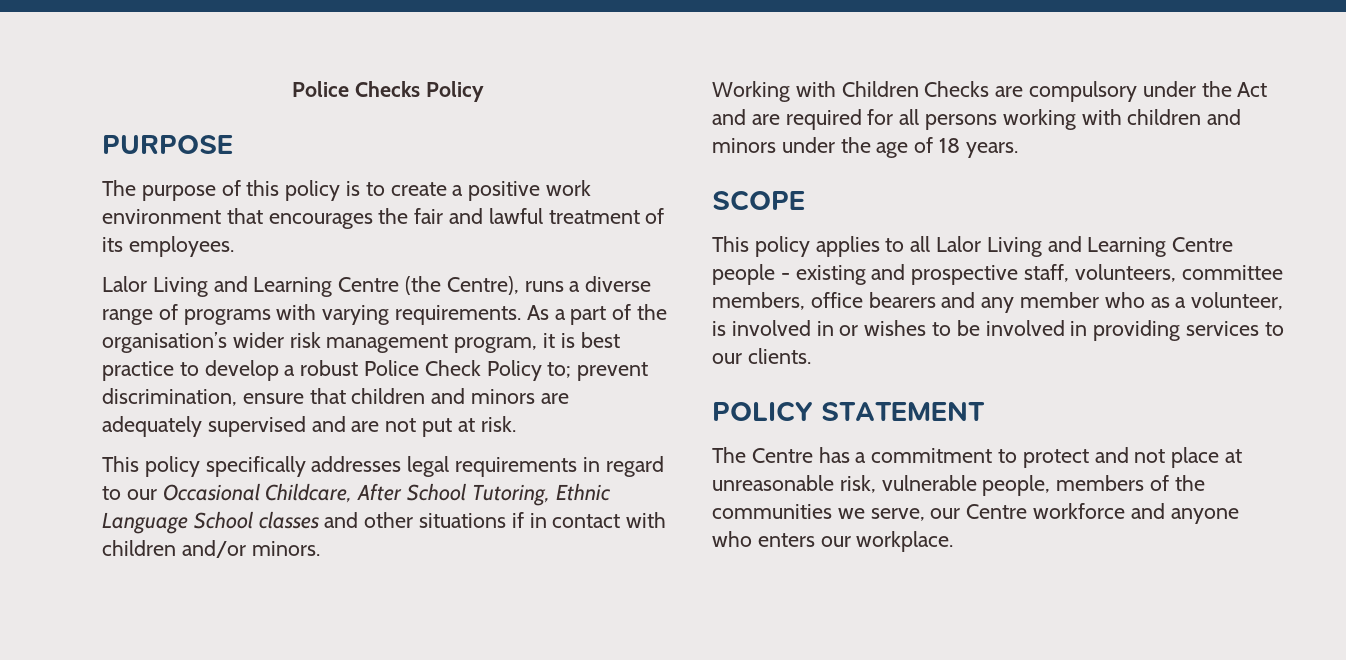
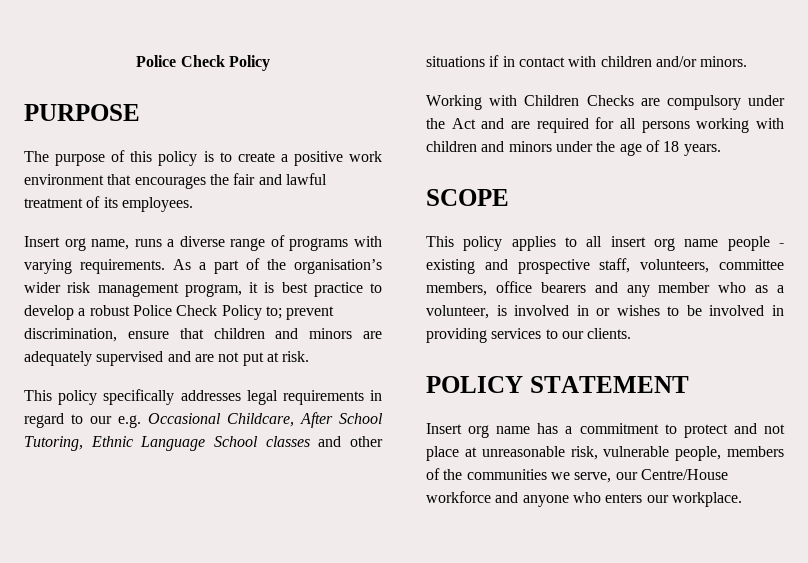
[292,81,420,97] Police Checks -> [136,55,225,67] Police Check
[102,276,519,297] Lalor Living and Learning Centre (the Centre), -> [24,236,130,251] Insert org name,
(157, 494) none -> [118,415,141,428] e.g.
[936,236,1234,257] Lalor Living and Learning Centre -> [610,236,719,251] insert org name
[712,447,813,463] The Centre -> [426,423,531,438] Insert org name
[966,504,1028,519] Centre -> [640,469,728,480] Centre/House

